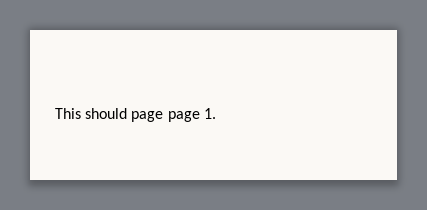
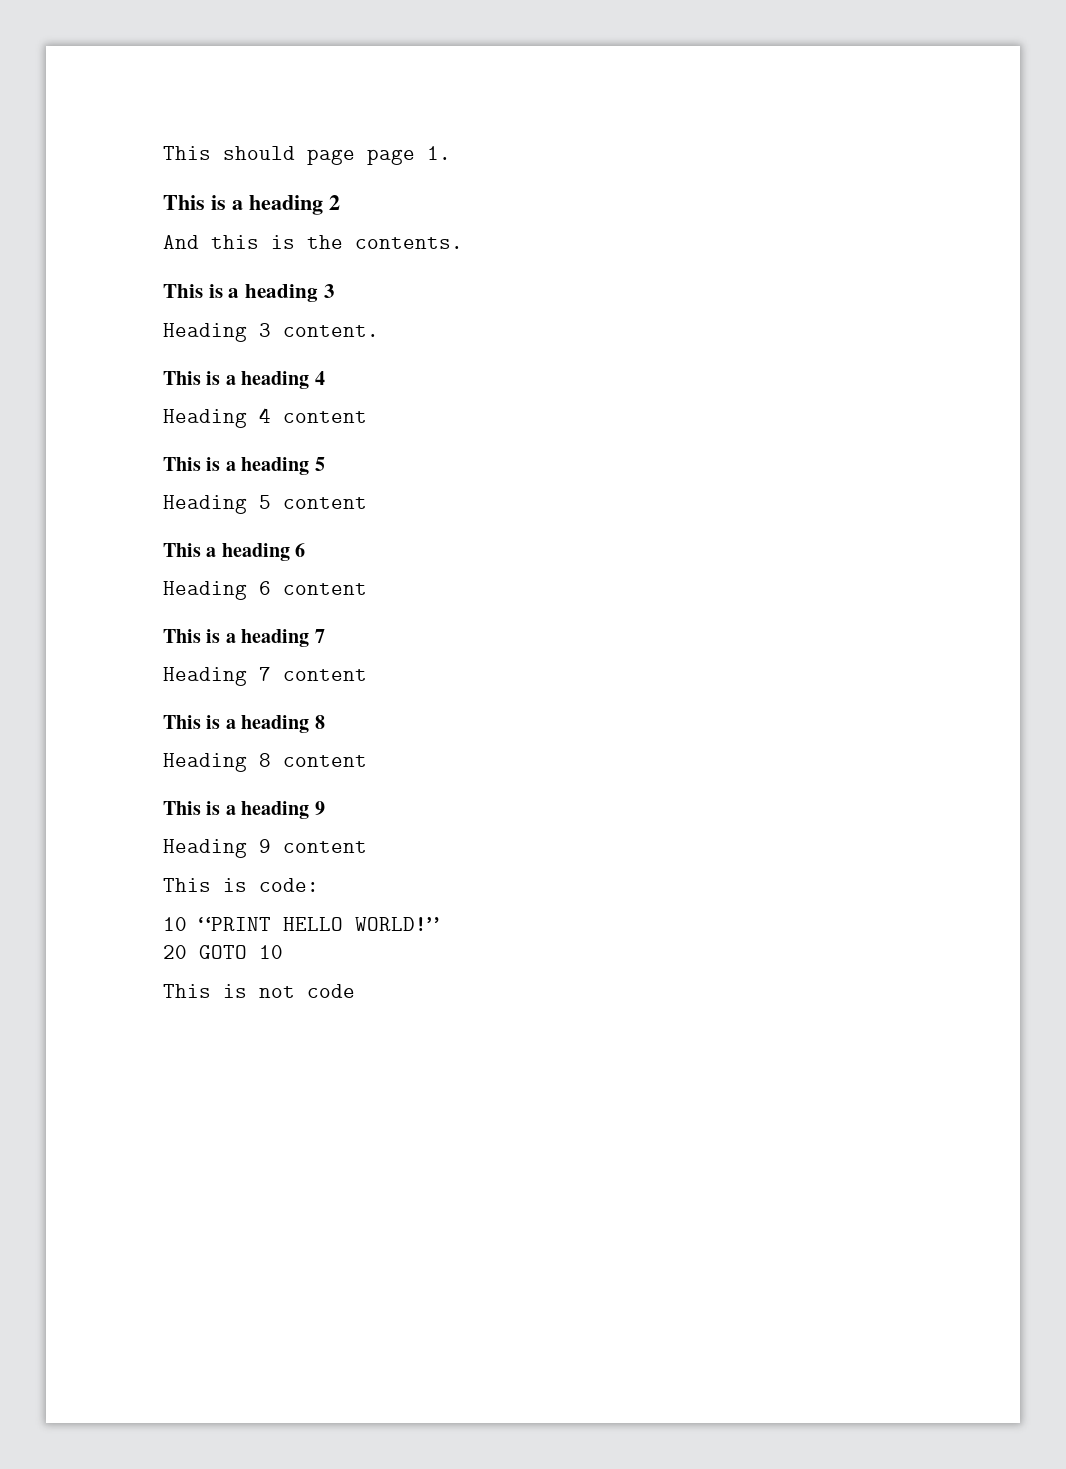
(216, 113) none -> [163,195,340,215] [163,235,463,249] [163,284,335,302] [163,323,379,342] [163,371,325,389] [163,408,367,428] [163,457,325,475] [163,495,367,514] [163,543,306,561] [163,581,367,600] [163,629,325,647] [163,667,367,686] [163,715,325,733] [163,753,367,772] [163,801,325,819] [163,839,367,858] [163,878,319,892] [163,917,439,932] [163,945,283,959] [163,984,355,998] // This is a heading 2 // And this is the contents. // This is a heading 3 // Heading 3 content. // This is a heading 4 // Heading 4 content // This is a heading 5 // Heading 5 content // This a heading 6 // Heading 6 content // This is a heading 7 // Heading 7 content // This is a heading 8 // Heading 8 content // This is a heading 9 // Heading 9 content // This is code: // 10 “PRINT HELLO WORLD!” // 20 GOTO 10 // This is not code

